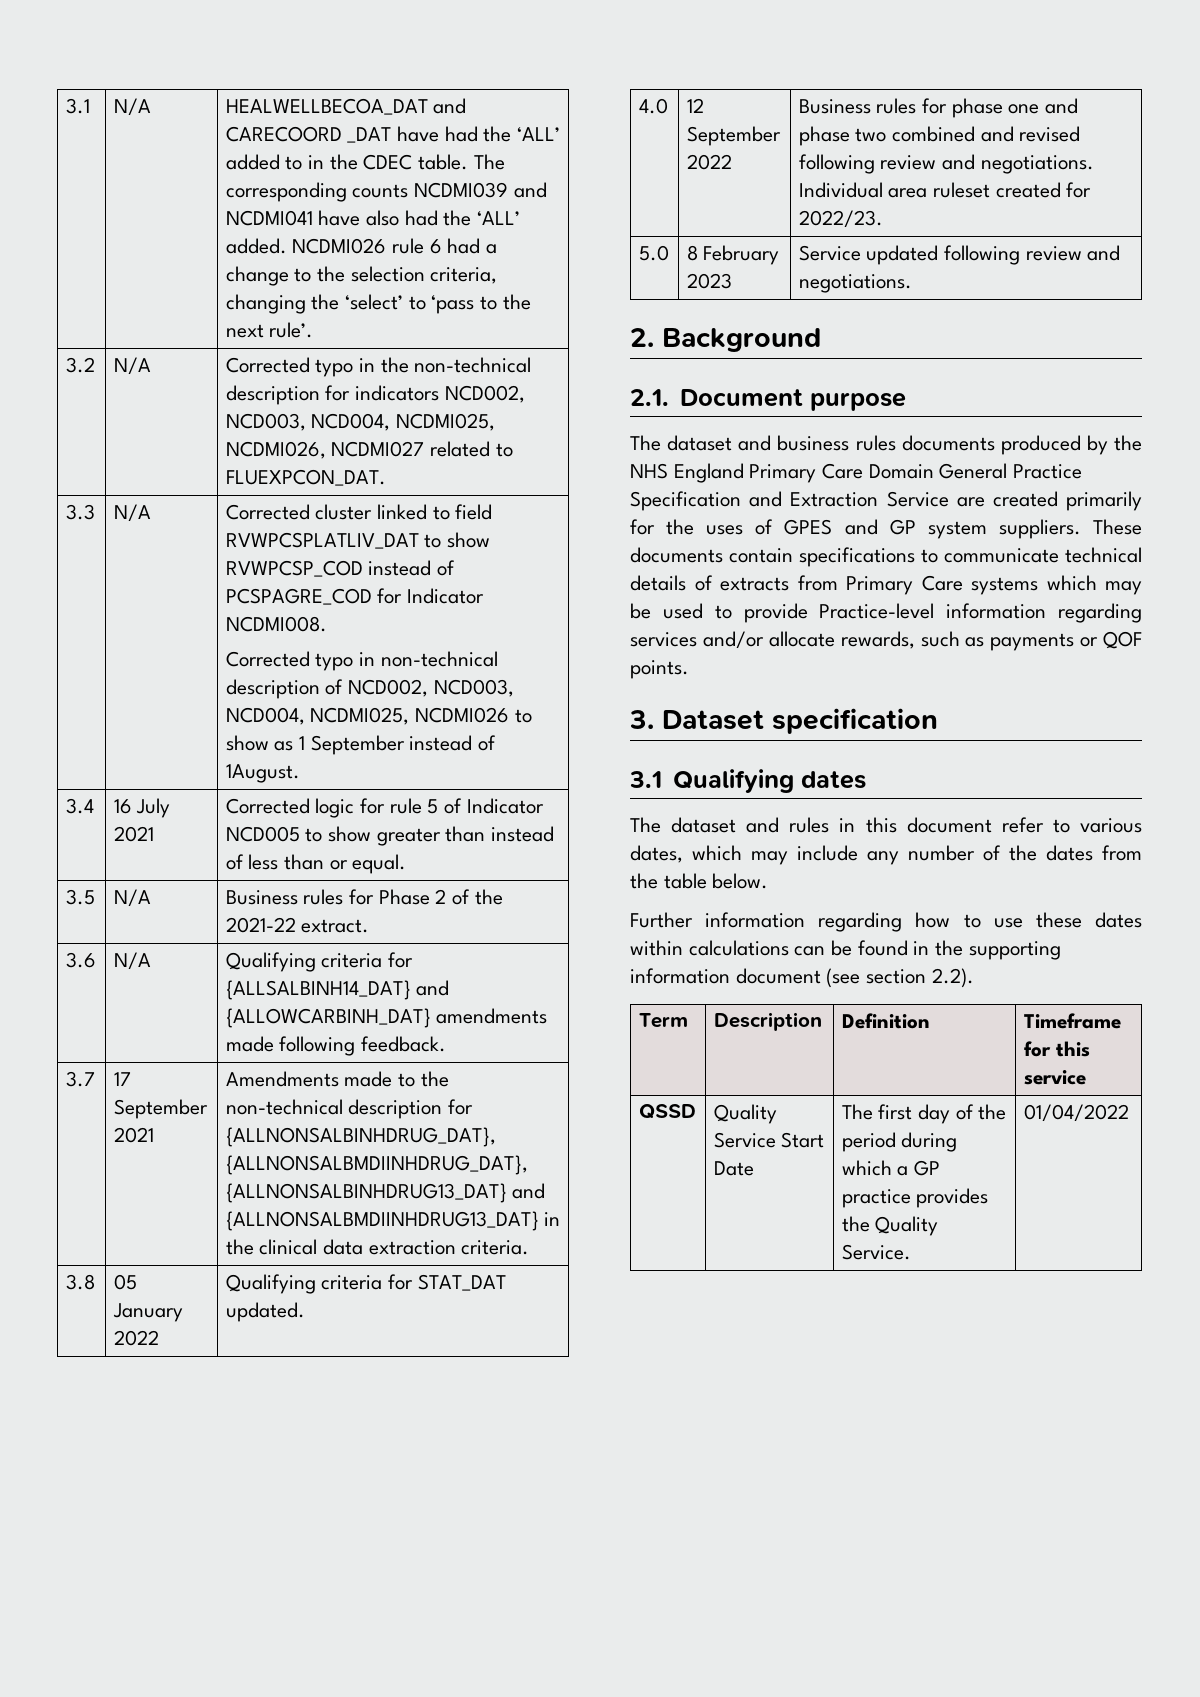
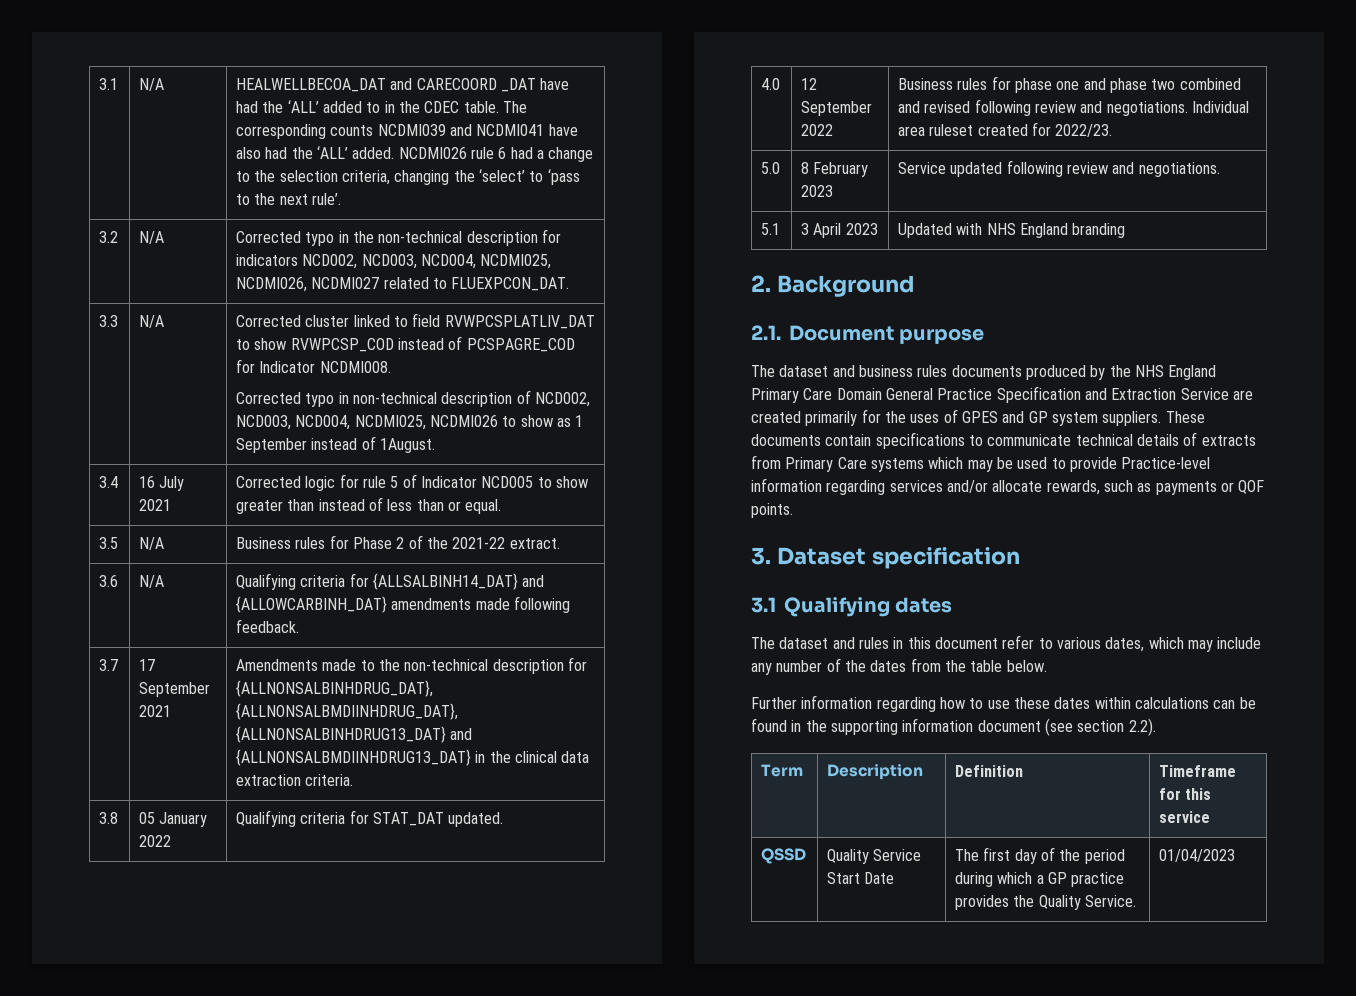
(912, 283) none -> [761,223,781,235] [801,223,878,238] [898,223,1126,238] // 5.1 | 3 April 2023 | Updated with NHS England branding
[1023,1104,1129,1122] 01/04/2022 -> [1159,849,1236,862] 01/04/2023

